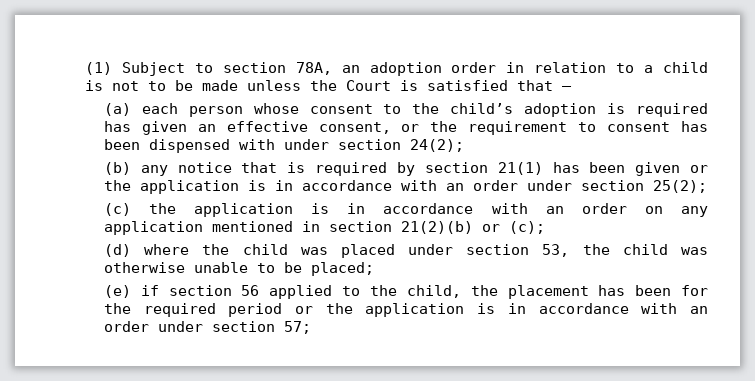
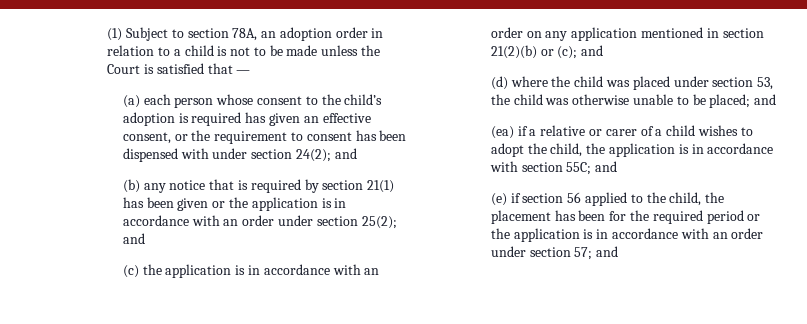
(464, 145) none -> [334,148,357,159] and
(707, 186) none -> [122,233,145,244] and
(545, 227) none -> [581,45,604,56] and
(374, 269) none -> [754,94,777,105] [490,125,753,139] [490,143,774,157] [489,161,618,175] and // (ea) if a relative or carer of a child wishes to adopt the child, the application is in accordance with section 55C; and
(311, 327) none -> [596,246,619,257] and

